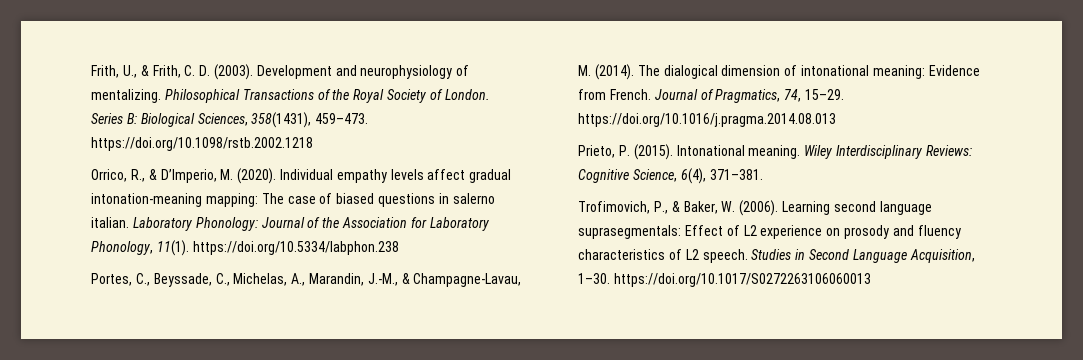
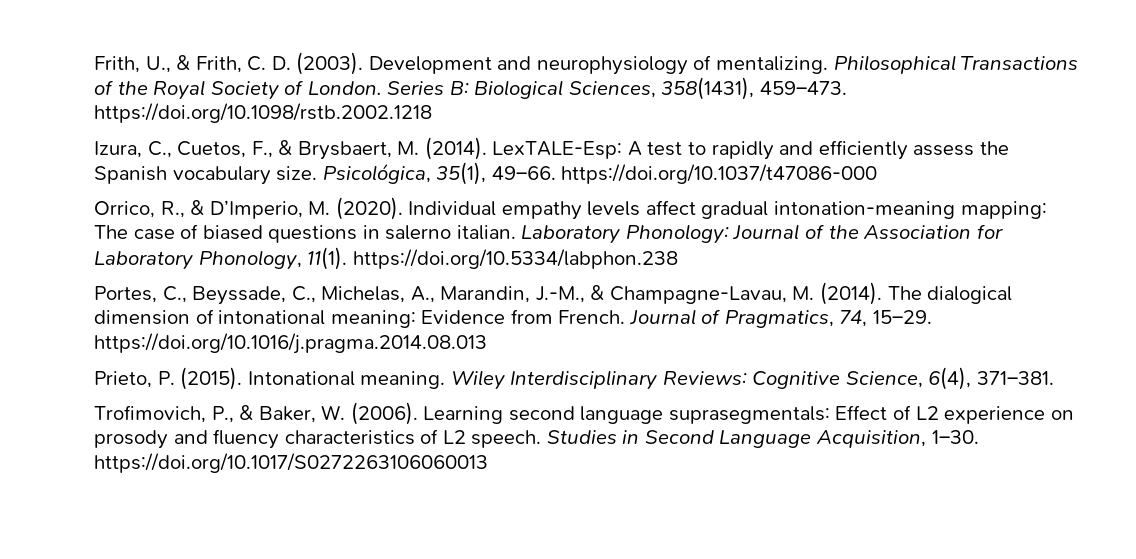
(314, 144) none -> [94,137,1009,160] [94,162,878,185] // Izura, C., Cuetos, F., & Brysbaert, M. (2014). LexTALE-Esp: A test to rapidly and efficiently assess the Spanish vocabulary size. Psicológica, 35(1), 49–66. https://doi.org/10.1037/t47086-000

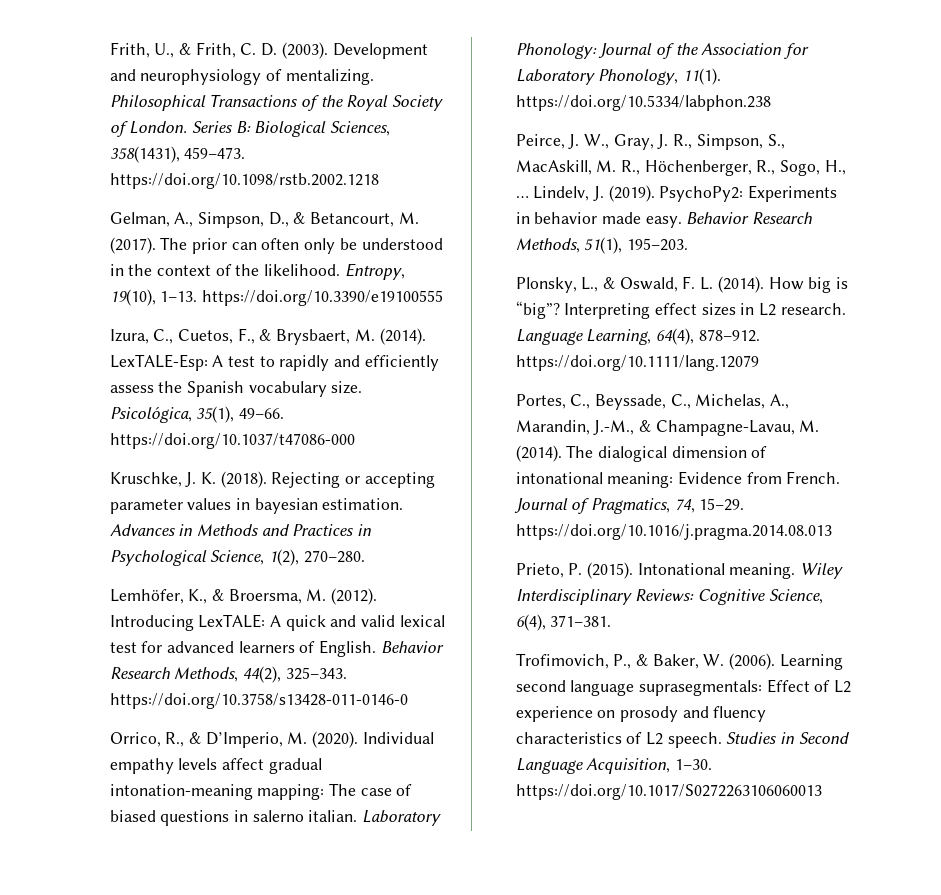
(433, 113) none -> [109,212,419,228] [109,237,443,254] [109,263,405,280] [109,289,444,306] // Gelman, A., Simpson, D., & Betancourt, M. (2017). The prior can often only be understood in the context of the likelihood. Entropy, 19(10), 1–13. https://doi.org/10.3390/e19100555
(878, 174) none -> [109,471,435,488] [109,498,404,514] [109,524,373,536] [109,549,365,566] [109,588,378,605] [109,614,445,631] [109,640,444,657] [109,666,347,683] [109,693,408,709] // Kruschke, J. K. (2018). Rejecting or accepting parameter values in bayesian estimation. Advances in Methods and Practices in Psychological Science, 1(2), 270–280. // Lemhöfer, K., & Broersma, M. (2012). Introducing LexTALE: A quick and valid lexical test for advanced learners of English. Behavior Research Methods, 44(2), 325–343. https://doi.org/10.3758/s13428-011-0146-0
(678, 259) none -> [515,134,785,150] [515,160,846,176] [515,185,838,202] [515,212,813,228] [515,237,689,254] [515,276,849,293] [515,301,846,319] [515,328,760,345] [515,355,759,371] // Peirce, J. W., Gray, J. R., Simpson, S., MacAskill, M. R., Höchenberger, R., Sogo, H., … Lindelv, J. (2019). PsychoPy2: Experiments in behavior made easy. Behavior Research Methods, 51(1), 195–203. // Plonsky, L., & Oswald, F. L. (2014). How big is “big”? Interpreting effect sizes in L2 research. Language Learning, 64(4), 878–912. https://doi.org/10.1111/lang.12079

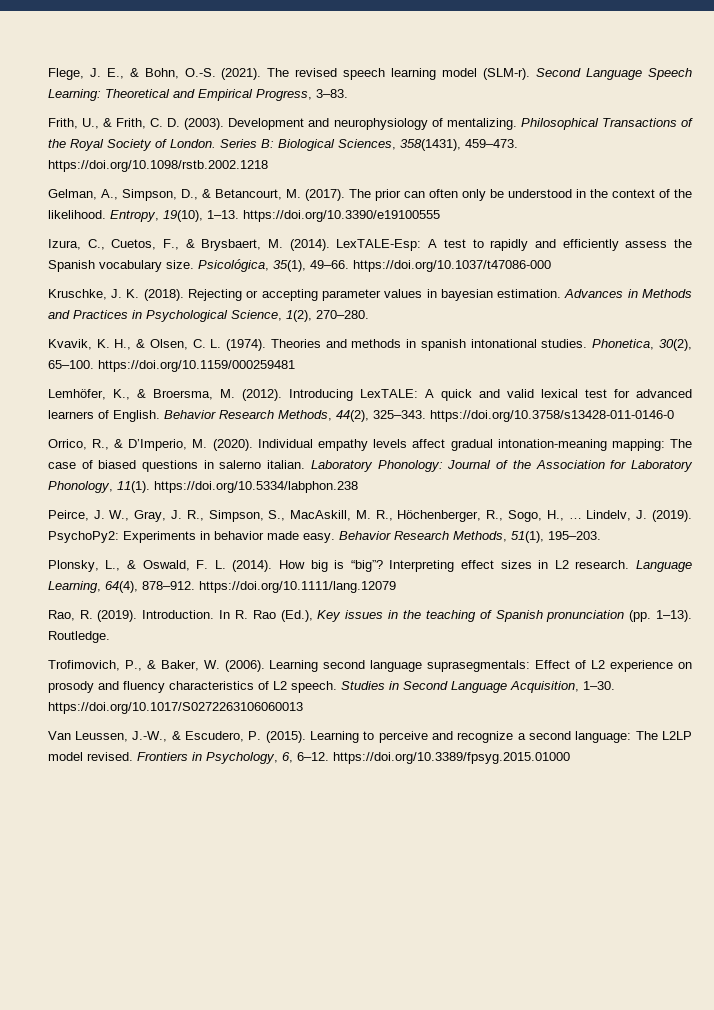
(109, 50) none -> [47,68,692,80] [47,89,348,101] Flege, J. E., & Bohn, O.-S. (2021). The revised speech learning model (SLM-r). Second Language Speech Learning: Theoretical and Empirical Progress, 3–83. //
(365, 556) none -> [47,339,692,351] [47,360,295,372] // Kvavik, K. H., & Olsen, C. L. (1974). Theories and methods in spanish intonational studies. Phonetica, 30(2), 65–100. https://doi.org/10.1159/000259481
[515,394,790,410] [515,420,820,436] [515,445,768,462] [515,471,841,488] [513,498,745,514] [515,524,832,540] [515,562,844,579] [515,589,823,605] [515,614,612,631] Portes, C., Beyssade, C., Michelas, A., Marandin, J.-M., & Champagne-Lavau, M. (2014). The dialogical dimension of intonational meaning: Evidence from French. Journal of Pragmatics, 74, 15–29. https://doi.org/10.1016/j.pragma.2014.08.013 // Prieto, P. (2015). Intonational meaning. Wiley Interdisciplinary Reviews: Cognitive Science, 6(4), 371–381. -> [47,610,693,622] [47,631,110,643] Rao, R. (2019). Introduction. In R. Rao (Ed.), Key issues in the teaching of Spanish pronunciation (pp. 1–13). Routledge.
(822, 792) none -> [47,731,692,743] [47,752,570,764] // Van Leussen, J.-W., & Escudero, P. (2015). Learning to perceive and recognize a second language: The L2LP model revised. Frontiers in Psychology, 6, 6–12. https://doi.org/10.3389/fpsyg.2015.01000

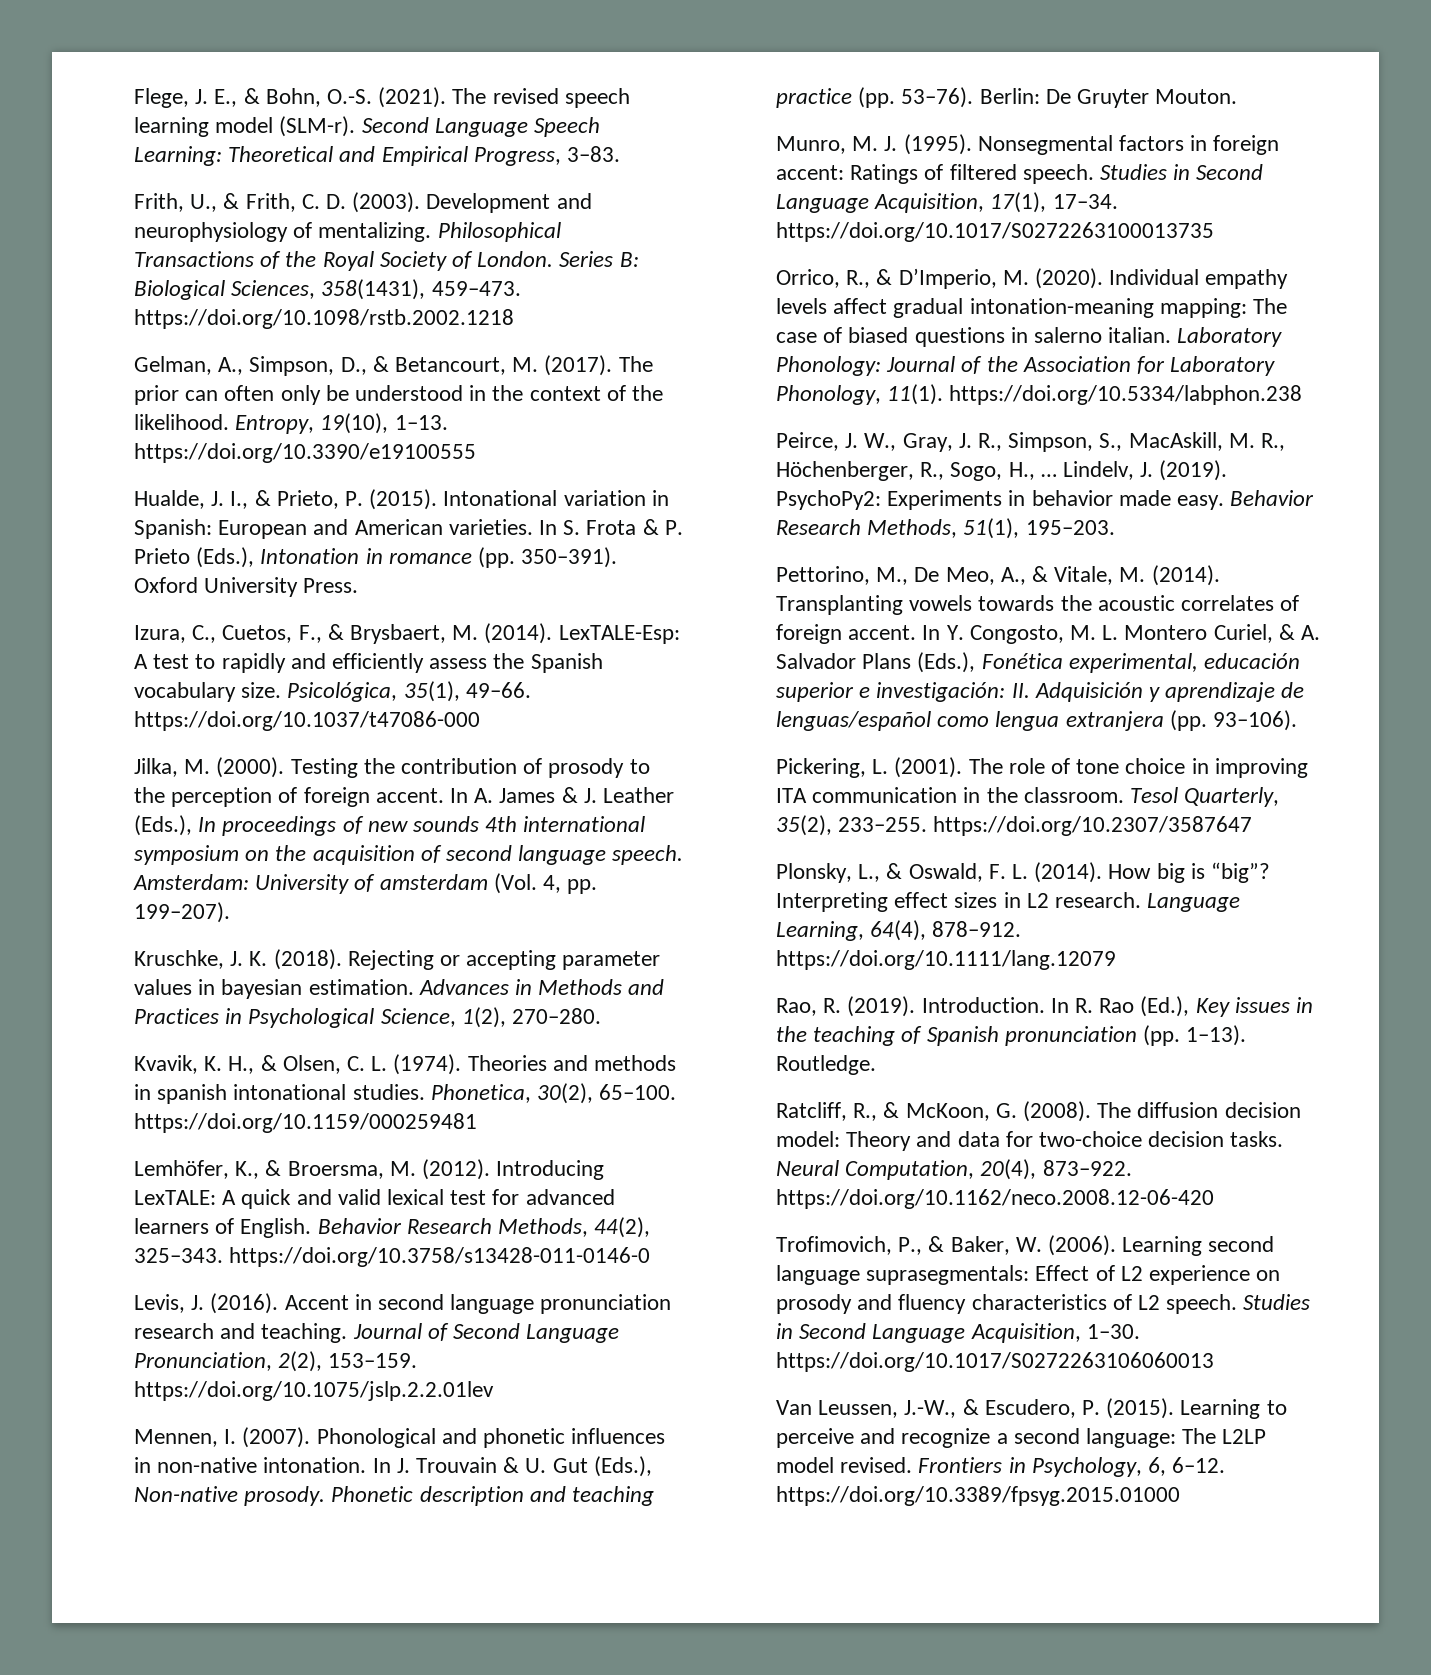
(440, 216) none -> [134,489,669,510] [134,519,683,539] [134,547,618,568] [134,577,359,597] // Hualde, J. I., & Prieto, P. (2015). Intonational variation in Spanish: European and American varieties. In S. Frota & P. Prieto (Eds.), Intonation in romance (pp. 350–391). Oxford University Press.
(551, 266) none -> [134,757,650,778] [134,787,675,807] [134,815,646,836] [134,845,684,865] [133,873,598,894] [134,902,231,923] // Jilka, M. (2000). Testing the contribution of prosody to the perception of foreign accent. In A. James & J. Leather (Eds.), In proceedings of new sounds 4th international symposium on the acquisition of second language speech. Amsterdam: University of amsterdam (Vol. 4, pp. 199–207).
(674, 416) none -> [134,1293,672,1314] [134,1323,620,1343] [134,1351,418,1372] [134,1381,495,1401] [134,1427,666,1448] [134,1456,652,1477] [134,1486,655,1506] [776,87,1238,108] [776,134,1280,155] [776,164,1264,184] [776,192,1118,213] [776,222,1215,242] // Levis, J. (2016). Accent in second language pronunciation research and teaching. Journal of Second Language Pronunciation, 2(2), 153–159. https://doi.org/10.1075/jslp.2.2.01lev // Mennen, I. (2007). Phonological and phonetic influences in non-native intonation. In J. Trouvain & U. Gut (Eds.), Non-native prosody. Phonetic description and teaching practice (pp. 53–76). Berlin: De Gruyter Mouton. // Munro, M. J. (1995). Nonsegmental factors in foreign accent: Ratings of filtered speech. Studies in Second Language Acquisition, 17(1), 17–34. https://doi.org/10.1017/S0272263100013735
(601, 535) none -> [776,565,1220,586] [776,595,1300,615] [776,624,1321,644] [776,652,1301,673] [776,682,1305,702] [776,710,1298,731] [776,757,1308,778] [776,787,1280,807] [776,815,1253,836] // Pettorino, M., De Meo, A., & Vitale, M. (2014). Transplanting vowels towards the acoustic correlates of foreign accent. In Y. Congosto, M. L. Montero Curiel, & A. Salvador Plans (Eds.), Fonética experimental, educación superior e investigación: II. Adquisición y aprendizaje de lenguas/español como lengua extranjera (pp. 93–106). // Pickering, L. (2001). The role of tone choice in improving ITA communication in the classroom. Tesol Quarterly, 35(2), 233–255. https://doi.org/10.2307/3587647
(110, 637) none -> [776,1101,1301,1122] [776,1131,1284,1151] [776,1159,1132,1180] [776,1189,1215,1209] // Ratcliff, R., & McKoon, G. (2008). The diffusion decision model: Theory and data for two-choice decision tasks. Neural Computation, 20(4), 873–922. https://doi.org/10.1162/neco.2008.12-06-420

